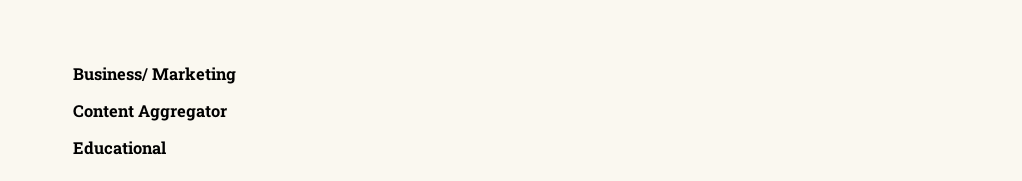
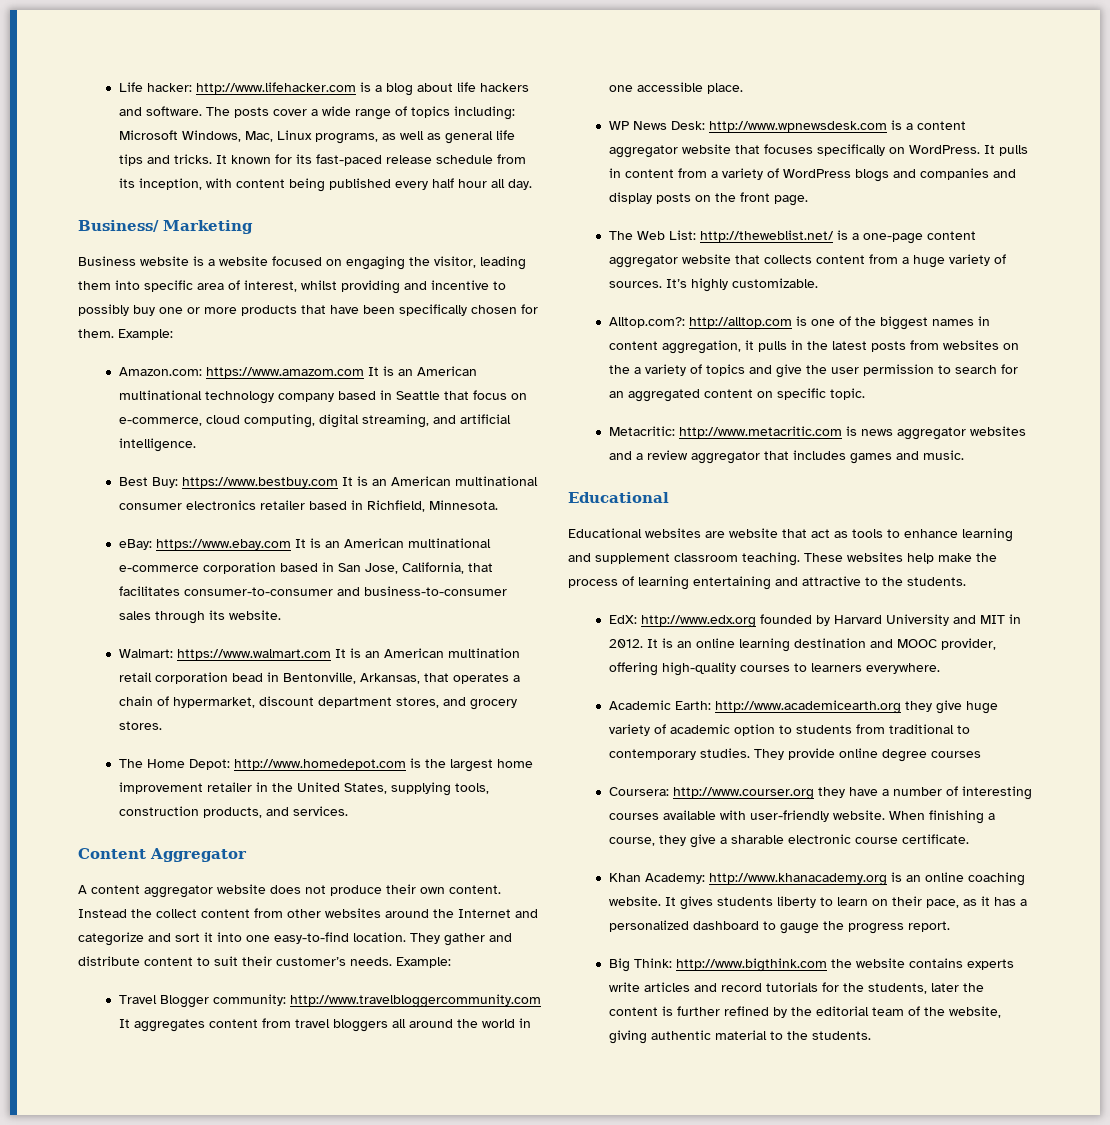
[73,67,237,84] [73,105,228,121] [73,141,166,155] Business/ Marketing // Content Aggregator // Educational -> [118,82,529,96] [118,106,515,120] [118,130,515,144] [118,154,526,166] [118,178,532,192] [78,220,253,234] [78,256,526,270] [78,280,506,294] [78,304,538,316] [78,329,173,340] [118,366,477,378] [118,390,527,404] [118,414,511,428] [118,438,196,452] [118,476,538,488] [118,500,498,512] [118,538,491,550] [118,562,493,574] [118,586,507,596] [118,610,281,624] [118,648,520,660] [118,672,520,684] [118,696,517,710] [118,721,162,730] [118,758,533,772] [118,782,489,796] [118,806,348,818] [78,848,247,862] [78,884,501,898] [78,908,538,918] [78,932,512,946] [78,956,451,968] [118,994,541,1008] [118,1018,531,1032] [608,82,743,94] [608,120,966,132] [608,144,1028,158] [608,168,1016,182] [608,192,808,206] [608,230,976,244] [608,254,1006,268] [608,278,818,292] [608,316,990,330] [608,340,1019,354] [608,364,1018,378] [608,388,865,402] [608,426,1026,440] [608,450,964,464] [568,492,669,503] [568,528,1013,542] [568,552,997,566] [568,576,966,590] [608,614,1021,628] [608,638,996,652] [608,662,940,676] [608,700,998,714] [608,724,970,736] [608,748,981,762] [608,786,1032,800] [608,810,995,824] [608,834,969,848] [608,872,1025,886] [608,896,1027,910] [608,920,950,934] [608,958,1014,972] [608,982,984,994] [608,1006,1001,1018] [608,1030,871,1044] Life hacker: http://www.lifehacker.com is a blog about life hackers and software. The posts cover a wide range of topics including: Microsoft Windows, Mac, Linux programs, as well as general life tips and tricks. It known for its fast-paced release schedule from its inception, with content being published every half hour all day. // Business/ Marketing // Business website is a website focused on engaging the visitor, leading them into specific area of interest, whilst providing and incentive to possibly buy one or more products that have been specifically chosen for them. Example: // Amazon.com: https://www.amazom.com It is an American multinational technology company based in Seattle that focus on e-commerce, cloud computing, digital streaming, and artificial intelligence. // Best Buy: https://www.bestbuy.com It is an American multinational consumer electronics retailer based in Richfield, Minnesota. // eBay: https://www.ebay.com It is an American multinational e-commerce corporation based in San Jose, California, that facilitates consumer-to-consumer and business-to-consumer sales through its website. // Walmart: https://www.walmart.com It is an American multination retail corporation bead in Bentonville, Arkansas, that operates a chain of hypermarket, discount department stores, and grocery stores. // The Home Depot: http://www.homedepot.com is the largest home improvement retailer in the United States, supplying tools, construction products, and services. // Content Aggregator // A content aggregator website does not produce their own content. Instead the collect content from other websites around the Internet and categorize and sort it into one easy-to-find location. They gather and distribute content to suit their customer’s needs. Example: // Travel Blogger community: http://www.travelbloggercommunity.com It aggregates content from travel bloggers all around the world in one accessible place. // WP News Desk: http://www.wpnewsdesk.com is a content aggregator website that focuses specifically on WordPress. It pulls in content from a variety of WordPress blogs and companies and display posts on the front page. // The Web List: http://theweblist.net/ is a one-page content aggregator website that collects content from a huge variety of sources. It’s highly customizable. // Alltop.com?: http://alltop.com is one of the biggest names in content aggregation, it pulls in the latest posts from websites on the a variety of topics and give the user permission to search for an aggregated content on specific topic. // Metacritic: http://www.metacritic.com is news aggregator websites and a review aggregator that includes games and music. // Educational // Educational websites are website that act as tools to enhance learning and supplement classroom teaching. These websites help make the process of learning entertaining and attractive to the students. // EdX: http://www.edx.org founded by Harvard University and MIT in 2012. It is an online learning destination and MOOC provider, offering high-quality courses to learners everywhere. // Academic Earth: http://www.academicearth.org they give huge variety of academic option to students from traditional to contemporary studies. They provide online degree courses // Coursera: http://www.courser.org they have a number of interesting courses available with user-friendly website. When finishing a course, they give a sharable electronic course certificate. // Khan Academy: http://www.khanacademy.org is an online coaching website. It gives students liberty to learn on their pace, as it has a personalized dashboard to gauge the progress report. // Big Think: http://www.bigthink.com the website contains experts write articles and record tutorials for the students, later the content is further refined by the editorial team of the website, giving authentic material to the students.

